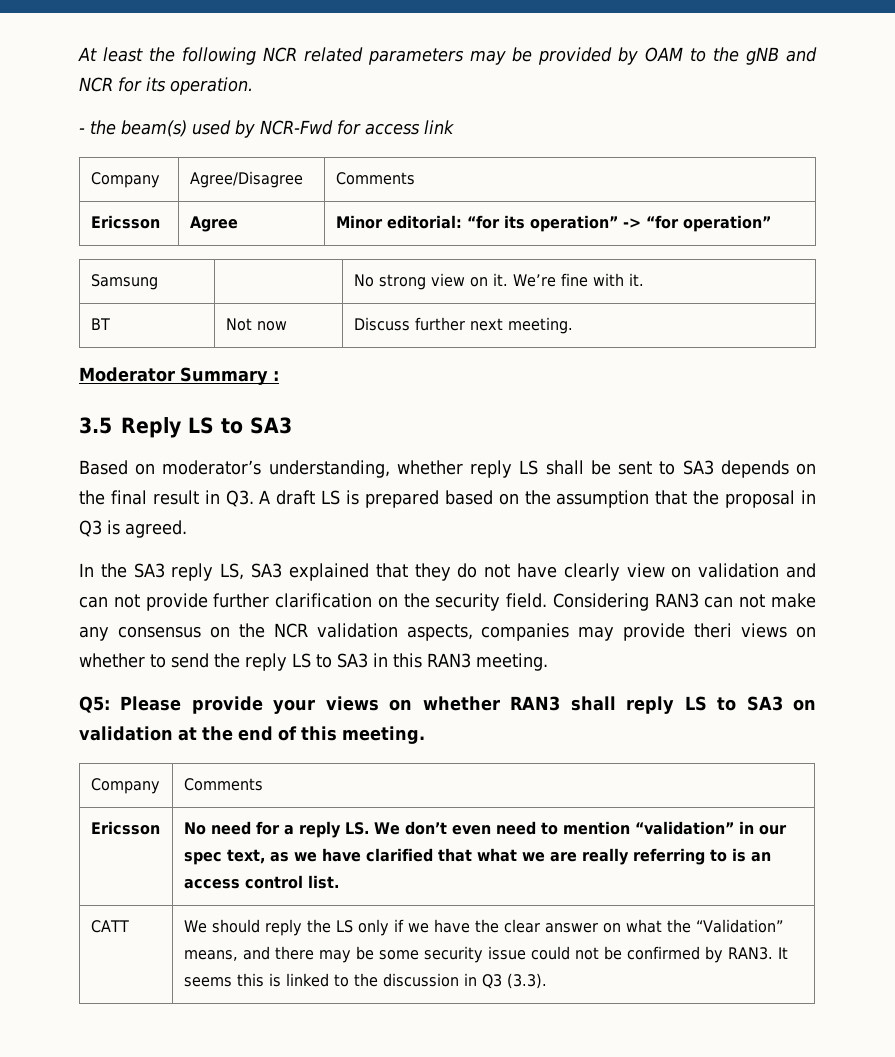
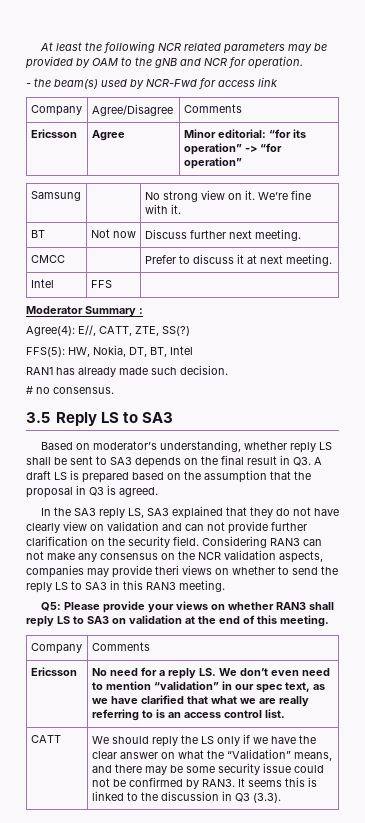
[146,77,166,92] its -> (246, 62) none
[79,367,279,385] // Moderator Summary : -> [30,255,65,263] [144,254,332,266] [30,279,54,288] [90,280,112,288] [26,306,143,317] [26,325,190,336] [26,345,193,357] [26,365,228,377] [26,386,114,394] // CMCC | | Prefer to discuss it at next meeting. // Intel | FFS | // Moderator Summary : // Agree(4): E//, CATT, ZTE, SS(?) // FFS(5): HW, Nokia, DT, BT, Intel // RAN1 has already made such decision. // # no consensus.

